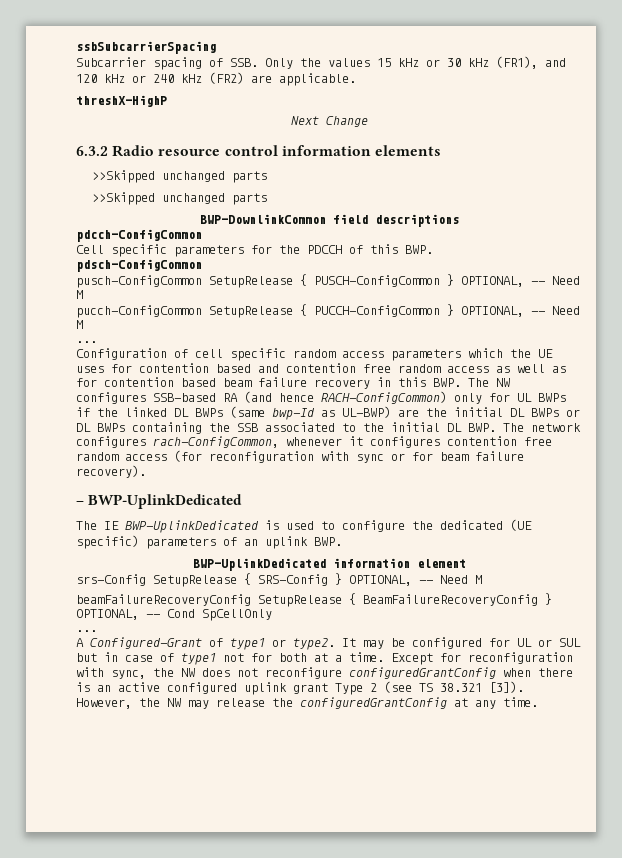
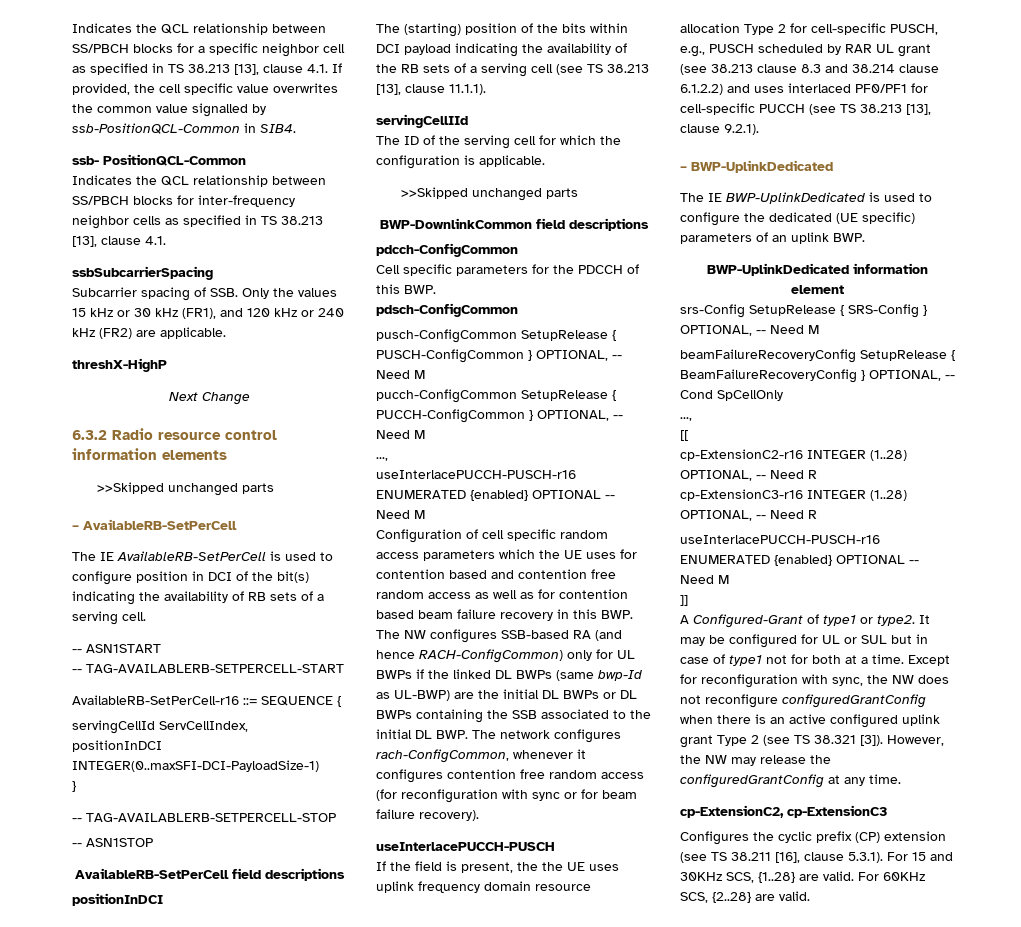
(76, 47) none -> [72,23,326,35] [72,43,345,57] [72,63,342,75] [72,83,338,95] [72,103,266,117] [72,123,296,134] [72,154,246,166] [72,175,326,187] [72,195,295,207] [72,215,323,229] [72,236,166,247] Indicates the QCL relationship between SS/PBCH blocks for a specific neighbor cell as specified in TS 38.213 [13], clause 4.1. If provided, the cell specific value overwrites the common value signalled by ssb-PositionQCL-Common in SIB4. // ssb- PositionQCL-Common // Indicates the QCL relationship between SS/PBCH blocks for inter-frequency neighbor cells as specified in TS 38.213 [13], clause 4.1. //
(267, 177) none -> [72,519,237,530] [72,551,333,561] [72,571,309,585] [72,591,324,605] [72,611,146,625] [72,644,161,653] [72,664,344,673] [72,695,341,707] [72,720,248,734] [72,740,162,752] [72,760,319,772] [72,781,76,792] [72,813,336,822] [72,838,153,847] [75,868,345,881] [72,893,163,906] [376,23,628,37] [376,43,627,57] [376,63,649,77] [376,84,486,95] [376,114,468,128] [376,135,621,149] [376,155,545,169] // – AvailableRB-SetPerCell // The IE AvailableRB-SetPerCell is used to configure position in DCI of the bit(s) indicating the availability of RB sets of a serving cell. // -- ASN1START // -- TAG-AVAILABLERB-SETPERCELL-START // AvailableRB-SetPerCell-r16 ::= SEQUENCE { // servingCellId ServCellIndex, // positionInDCI INTEGER(0..maxSFI-DCI-PayloadSize-1) // } // -- TAG-AVAILABLERB-SETPERCELL-STOP // -- ASN1STOP // AvailableRB-SetPerCell field descriptions // positionInDCI // The (starting) position of the bits within DCI payload indicating the availability of the RB sets of a serving cell (see TS 38.213 [13], clause 11.1.1). // servingCellIId // The ID of the serving cell for which the configuration is applicable.
[76,341,97,343] ... -> [376,457,388,461] [376,470,576,479] [376,490,615,501] [376,510,425,519] ..., // useInterlacePUCCH-PUSCH-r16 ENUMERATED {enabled} OPTIONAL -- Need M
(146, 471) none -> [376,842,555,851] [376,861,619,873] [376,881,591,893] [680,23,938,35] [680,44,931,57] [680,64,939,75] [680,83,928,95] [680,103,931,115] [680,124,759,135] // useInterlacePUCCH-PUSCH // If the field is present, the the UE uses uplink frequency domain resource allocation Type 2 for cell-specific PUSCH, e.g., PUSCH scheduled by RAR UL grant (see 38.213 clause 8.3 and 38.214 clause 6.1.2.2) and uses interlaced PF0/PF1 for cell-specific PUCCH (see TS 38.213 [13], clause 9.2.1).
[76,630,97,632] ... -> [680,417,692,421] [680,430,688,441] [680,449,907,461] [680,470,817,481] [680,489,907,501] [680,510,817,521] [680,535,880,544] [680,555,919,566] [680,575,729,584] [680,595,688,606] ..., // [[ // cp-ExtensionC2-r16 INTEGER (1..28) OPTIONAL, -- Need R // cp-ExtensionC3-r16 INTEGER (1..28) OPTIONAL, -- Need R // useInterlacePUCCH-PUSCH-r16 ENUMERATED {enabled} OPTIONAL -- Need M // ]]
(538, 702) none -> [680,805,887,818] [680,831,946,845] [680,852,953,863] [680,871,926,883] [680,891,810,903] // cp-ExtensionC2, cp-ExtensionC3 // Configures the cyclic prefix (CP) extension (see TS 38.211 [16], clause 5.3.1). For 15 and 30KHz SCS, {1..28} are valid. For 60KHz SCS, {2..28} are valid.

